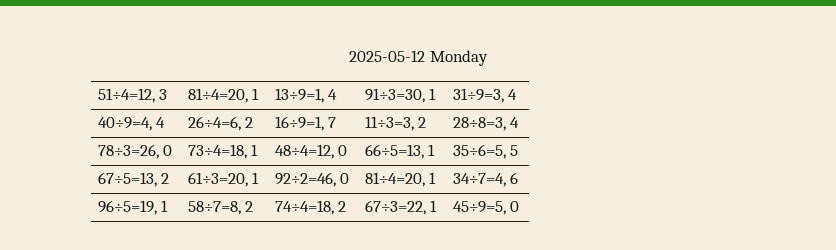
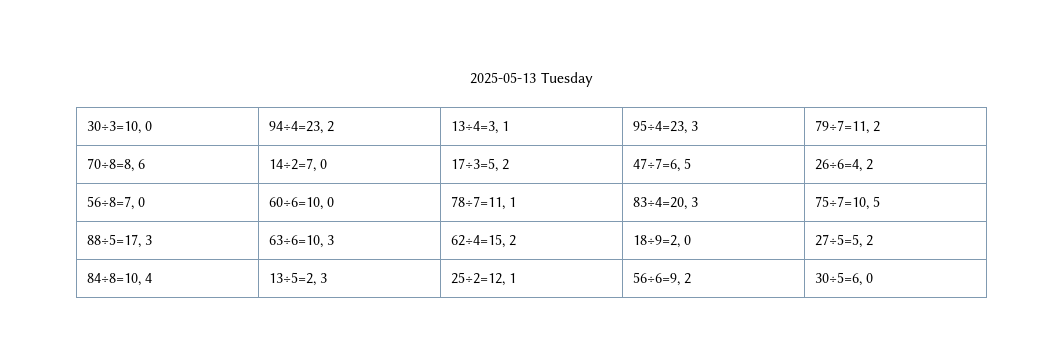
[349,50,488,66] [97,88,168,103] [187,88,260,103] [274,88,338,103] [364,88,437,103] [452,88,518,103] [97,117,166,131] [187,116,254,131] [274,116,337,131] [364,116,427,131] [452,117,520,131] [97,144,173,159] [187,144,259,159] [274,144,348,159] [364,144,436,159] [452,144,519,159] [97,172,170,187] [187,172,260,187] [274,172,350,187] [364,172,437,187] [452,172,519,187] [97,200,169,215] [187,201,254,215] [274,200,347,215] [364,200,438,215] [452,201,506,215] 2025-05-12 Monday // 51÷4=12, 3 | 81÷4=20, 1 | 13÷9=1, 4 | 91÷3=30, 1 | 31÷9=3, 4 // 40÷9=4, 4 | 26÷4=6, 2 | 16÷9=1, 7 | 11÷3=3, 2 | 28÷8=3, 4 // 78÷3=26, 0 | 73÷4=18, 1 | 48÷4=12, 0 | 66÷5=13, 1 | 35÷6=5, 5 // 67÷5=13, 2 | 61÷3=20, 1 | 92÷2=46, 0 | 81÷4=20, 1 | 34÷7=4, 6 // 96÷5=19, 1 | 58÷7=8, 2 | 74÷4=18, 2 | 67÷3=22, 1 | 45÷9=5, -> [470,72,593,87] [86,121,152,134] [268,121,334,134] [450,121,509,134] [632,120,698,134] [814,120,880,134] [86,158,145,172] [268,158,327,172] [450,158,509,172] [632,158,691,172] [814,159,873,172] [86,196,145,210] [268,197,334,210] [450,196,516,210] [632,197,698,210] [814,196,880,210] [86,234,152,248] [268,235,334,248] [450,234,516,248] [632,235,691,248] [814,234,873,248] [86,273,152,286] [268,272,327,286] [450,272,516,286] [632,272,691,286] [814,272,862,286] 2025-05-13 Tuesday // 30÷3=10, 0 | 94÷4=23, 2 | 13÷4=3, 1 | 95÷4=23, 3 | 79÷7=11, 2 // 70÷8=8, 6 | 14÷2=7, 0 | 17÷3=5, 2 | 47÷7=6, 5 | 26÷6=4, 2 // 56÷8=7, 0 | 60÷6=10, 0 | 78÷7=11, 1 | 83÷4=20, 3 | 75÷7=10, 5 // 88÷5=17, 3 | 63÷6=10, 3 | 62÷4=15, 2 | 18÷9=2, 0 | 27÷5=5, 2 // 84÷8=10, 4 | 13÷5=2, 3 | 25÷2=12, 1 | 56÷6=9, 2 | 30÷5=6,

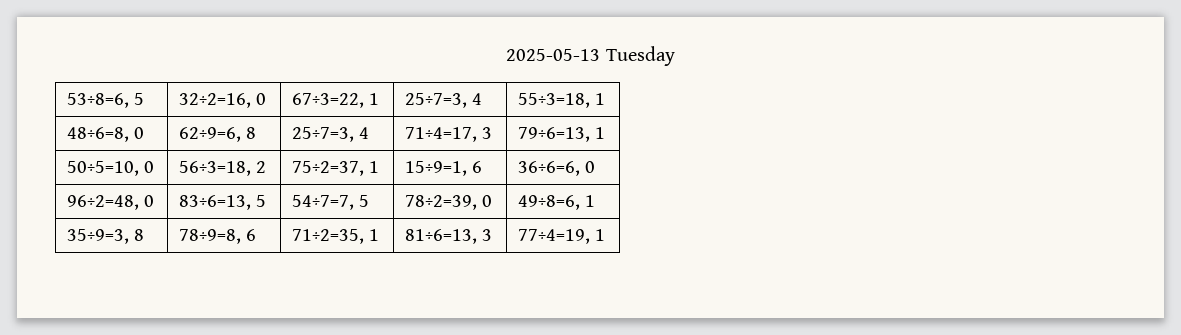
[86,121,152,134] [268,121,334,134] [450,121,509,134] [632,120,698,134] [814,120,880,134] [86,158,145,172] [268,158,327,172] [450,158,509,172] [632,158,691,172] [814,159,873,172] [86,196,145,210] [268,197,334,210] [450,196,516,210] [632,197,698,210] [814,196,880,210] [86,234,152,248] [268,235,334,248] [450,234,516,248] [632,235,691,248] [814,234,873,248] [86,273,152,286] [268,272,327,286] [450,272,516,286] [632,272,691,286] [814,272,873,286] 30÷3=10, 0 | 94÷4=23, 2 | 13÷4=3, 1 | 95÷4=23, 3 | 79÷7=11, 2 // 70÷8=8, 6 | 14÷2=7, 0 | 17÷3=5, 2 | 47÷7=6, 5 | 26÷6=4, 2 // 56÷8=7, 0 | 60÷6=10, 0 | 78÷7=11, 1 | 83÷4=20, 3 | 75÷7=10, 5 // 88÷5=17, 3 | 63÷6=10, 3 | 62÷4=15, 2 | 18÷9=2, 0 | 27÷5=5, 2 // 84÷8=10, 4 | 13÷5=2, 3 | 25÷2=12, 1 | 56÷6=9, 2 | 30÷5=6, 0 -> [66,93,144,108] [178,93,266,108] [291,93,379,108] [404,93,482,108] [517,93,605,108] [66,127,144,142] [178,127,256,142] [291,127,369,142] [404,127,492,142] [517,127,605,142] [66,161,154,176] [178,161,266,176] [291,161,379,176] [404,161,482,176] [517,161,595,176] [66,195,154,210] [178,195,266,210] [291,195,369,210] [404,195,492,210] [517,195,595,210] [66,229,144,244] [178,229,256,244] [291,229,379,244] [404,229,492,244] [517,229,605,244] 53÷8=6, 5 | 32÷2=16, 0 | 67÷3=22, 1 | 25÷7=3, 4 | 55÷3=18, 1 // 48÷6=8, 0 | 62÷9=6, 8 | 25÷7=3, 4 | 71÷4=17, 3 | 79÷6=13, 1 // 50÷5=10, 0 | 56÷3=18, 2 | 75÷2=37, 1 | 15÷9=1, 6 | 36÷6=6, 0 // 96÷2=48, 0 | 83÷6=13, 5 | 54÷7=7, 5 | 78÷2=39, 0 | 49÷8=6, 1 // 35÷9=3, 8 | 78÷9=8, 6 | 71÷2=35, 1 | 81÷6=13, 3 | 77÷4=19, 1

